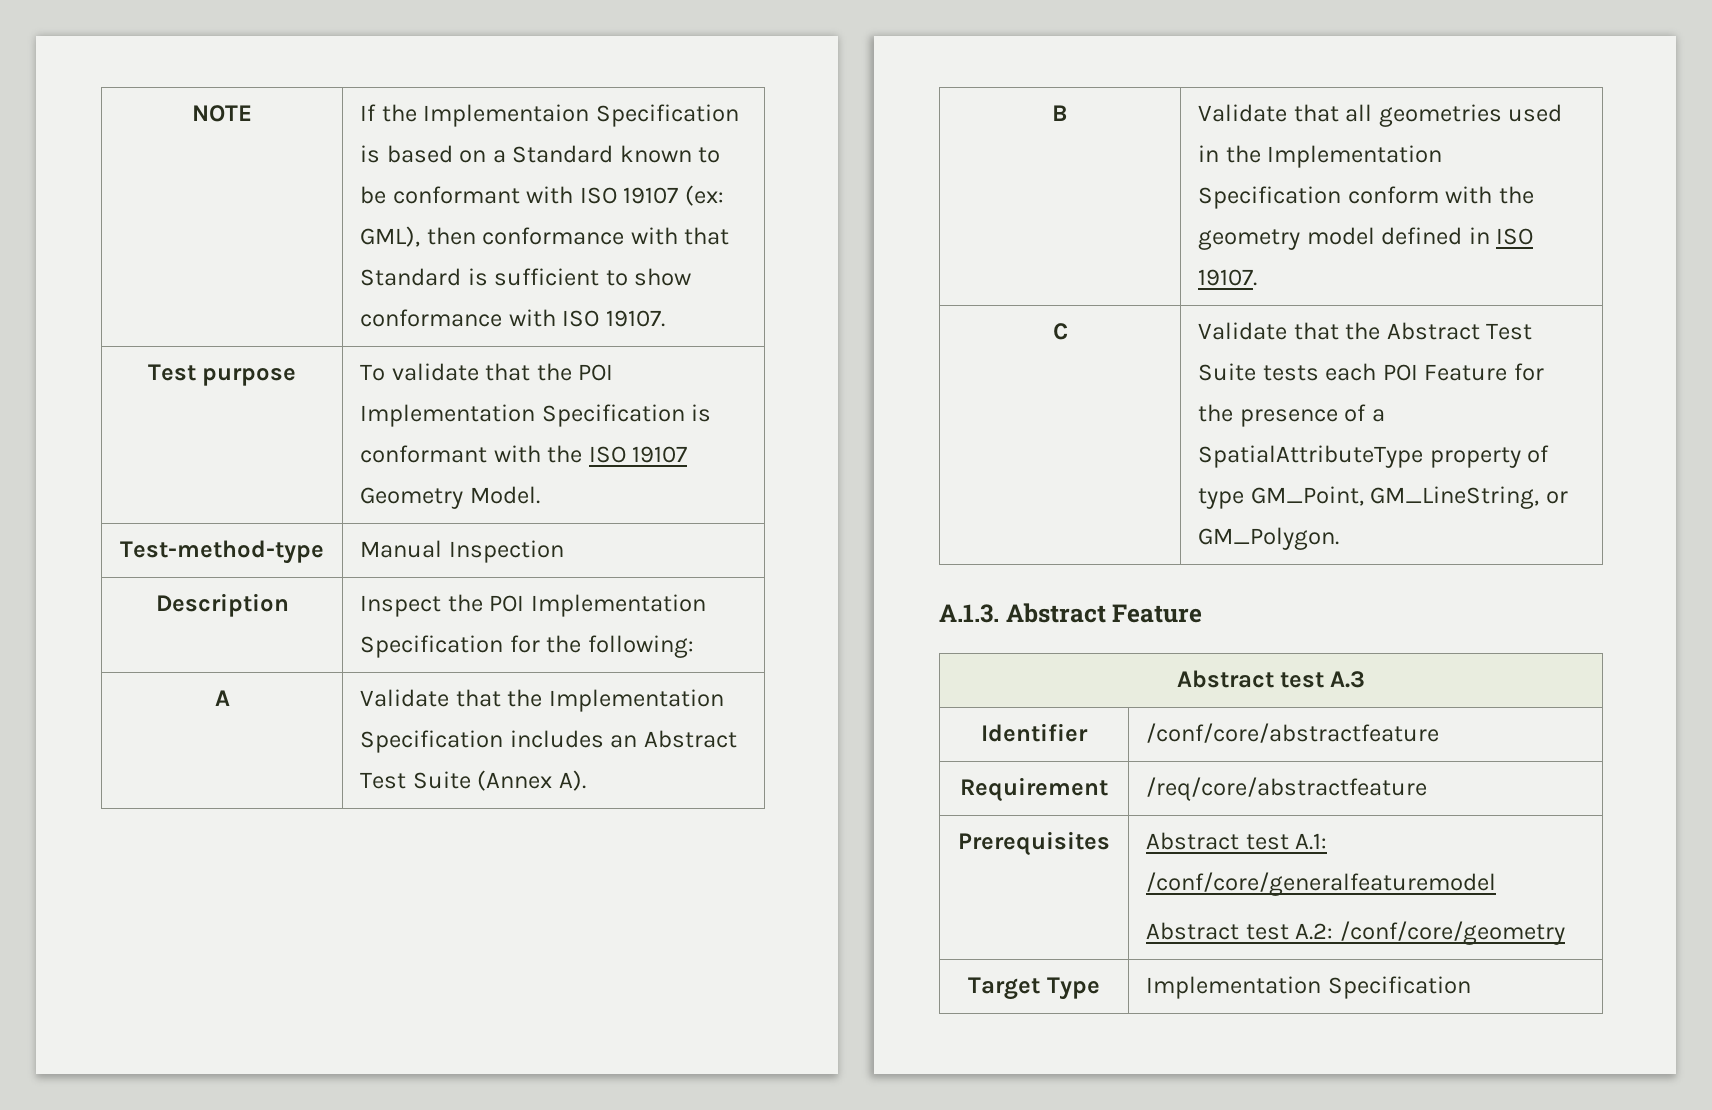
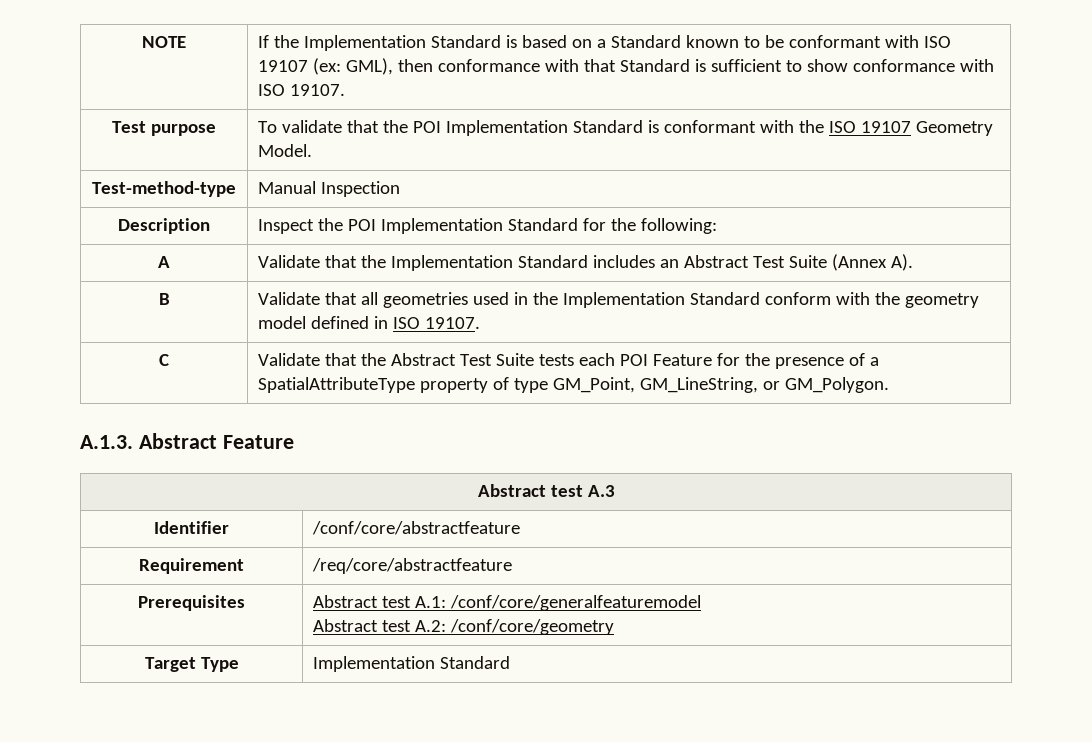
[423,104,739,127] Implementaion Specification -> [304,35,502,51] Implementation Standard
[541,404,685,427] Specification -> [573,120,644,133] Standard
[360,635,504,658] Specification -> [508,218,579,231] Standard
[360,730,504,753] Specification -> [518,255,589,268] Standard
[1198,186,1342,209] Specification -> [690,292,761,305] Standard
[1327,976,1471,999] Specification -> [440,656,511,669] Standard

